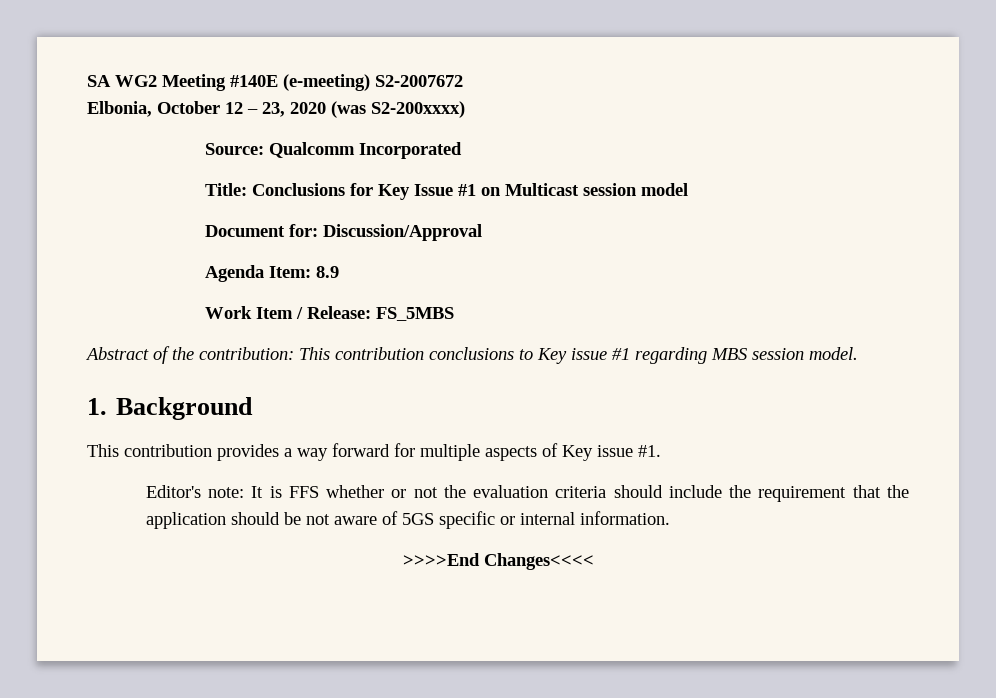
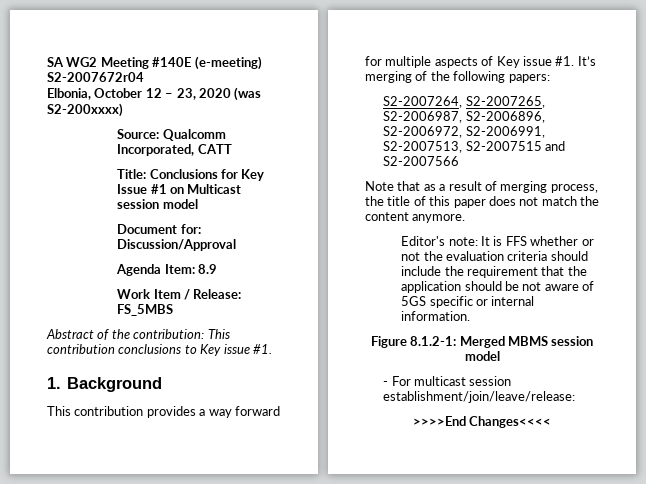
[375,75,463,87] S2-2007672 -> [47,72,144,82] S2-2007672r04
[358,142,462,159] Incorporated -> [117,144,232,156] Incorporated, CATT
[612,347,858,364] #1 regarding MBS session model. -> [252,344,272,354] #1.
(661, 451) none -> [577,56,596,66] [365,71,550,83] [383,96,545,108] [383,111,545,123] [383,126,545,138] [383,141,565,153] [383,156,460,166] [365,181,598,193] [365,196,599,208] [365,212,466,223] It’s merging of the following papers: // S2-2007264, S2-2007265, S2-2006987, S2-2006896, S2-2006972, S2-2006991, S2-2007513, S2-2007515 and S2-2007566 // Note that as a result of merging process, the title of this paper does not match the content anymore.
(670, 518) none -> [370,336,594,348] [464,351,500,361] [383,376,512,386] [383,391,576,403] // Figure 8.1.2-1: Merged MBMS session model // - For multicast session establishment/join/leave/release:

